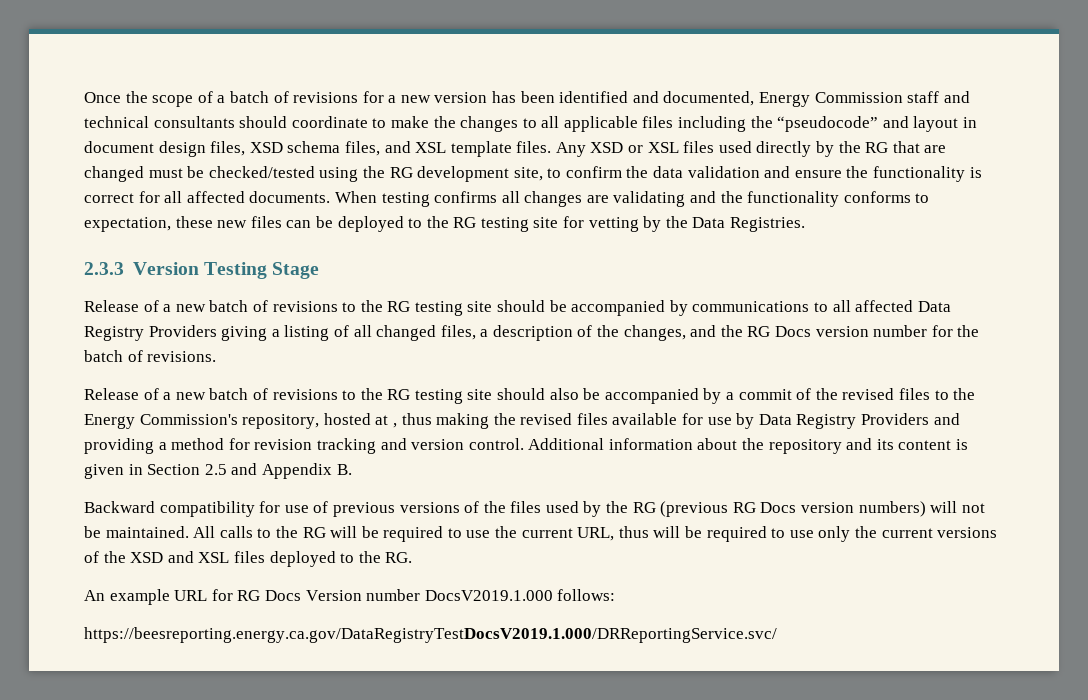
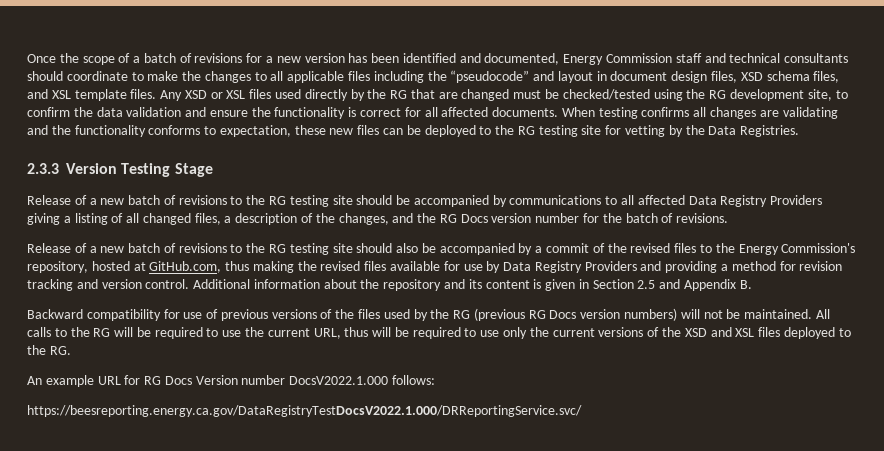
[392,423,397,428] , -> [149,261,222,273] GitHub.com,
[424,590,553,601] DocsV2019.1.000 -> [289,376,389,385] DocsV2022.1.000
[84,627,777,643] https://beesreporting.energy.ca.gov/DataRegistryTestDocsV2019.1.000/DRReportingService.svc/ -> [27,405,582,417] https://beesreporting.energy.ca.gov/DataRegistryTestDocsV2022.1.000/DRReportingService.svc/

